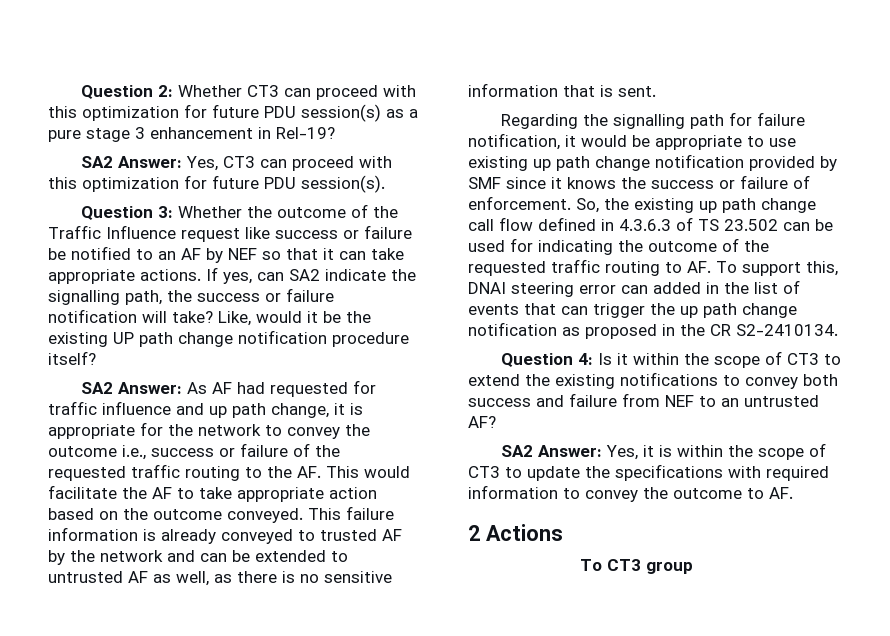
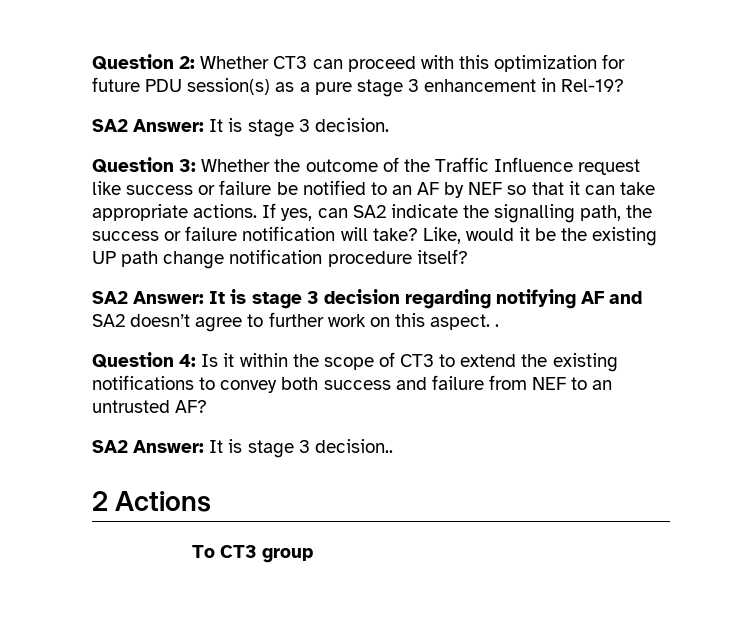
[185,156,392,171] [48,175,385,193] Yes, CT3 can proceed with this optimization for future PDU session(s). -> [209,118,389,137] It is stage 3 decision.
[186,380,376,397] [48,401,363,418] [48,422,370,439] [48,443,340,460] [48,464,410,481] [48,485,377,502] [48,506,394,523] [48,527,402,544] [48,550,348,565] [48,571,392,586] [468,83,656,97] [500,112,805,129] [468,133,796,150] [468,154,837,171] [468,175,810,189] [468,196,816,213] [468,217,833,231] [468,238,769,255] [468,259,838,276] [468,280,800,297] [468,303,797,318] [468,322,838,339] As AF had requested for traffic influence and up path change, it is appropriate for the network to convey the outcome i.e., success or failure of the requested traffic routing to the AF. This would facilitate the AF to take appropriate action based on the outcome conveyed. This failure information is already conveyed to trusted AF by the network and can be extended to untrusted AF as well, as there is no sensitive information that is sent. // Regarding the signalling path for failure notification, it would be appropriate to use existing up path change notification provided by SMF since it knows the success or failure of enforcement. So, the existing up path change call flow defined in 4.3.6.3 of TS 23.502 can be used for indicating the outcome of the requested traffic routing to AF. To support this, DNAI steering error can added in the list of events that can trigger the up path change notification as proposed in the CR S2-2410134. -> [209,289,643,309] [92,312,500,332] It is stage 3 decision regarding notifying AF and SA2 doesn’t agree to further work on this aspect. .
[605,443,826,460] [468,464,829,481] [468,485,793,502] Yes, it is within the scope of CT3 to update the specifications with required information to convey the outcome to AF. -> [209,439,393,458] It is stage 3 decision..

